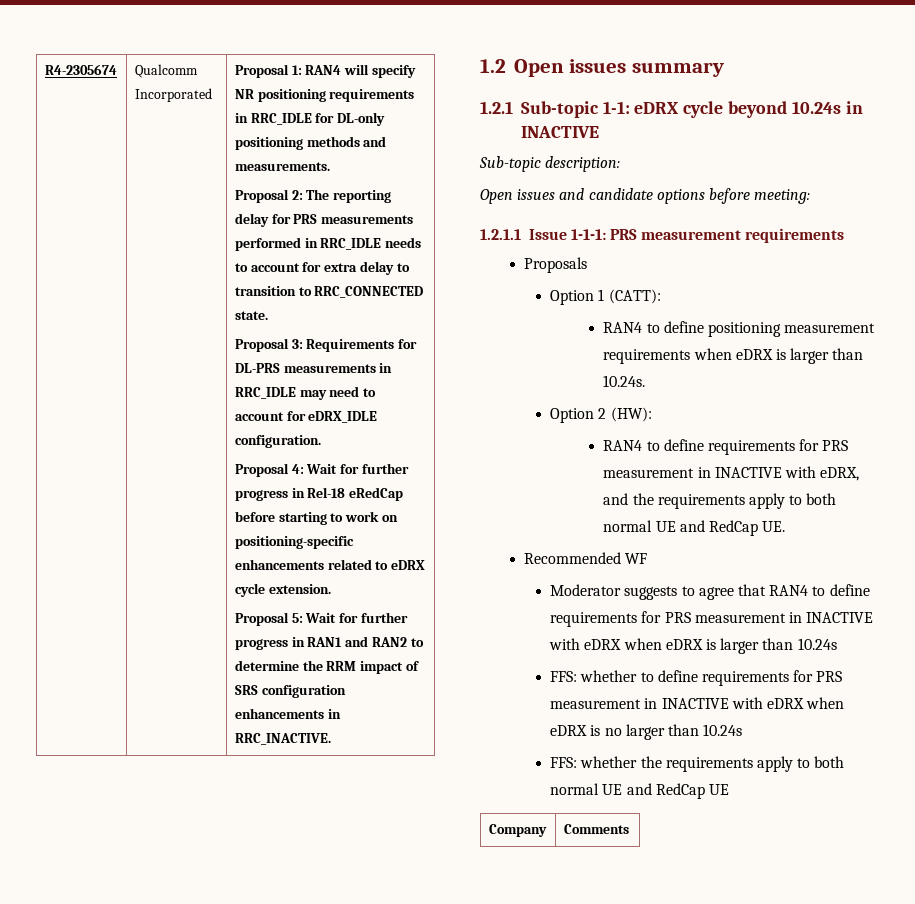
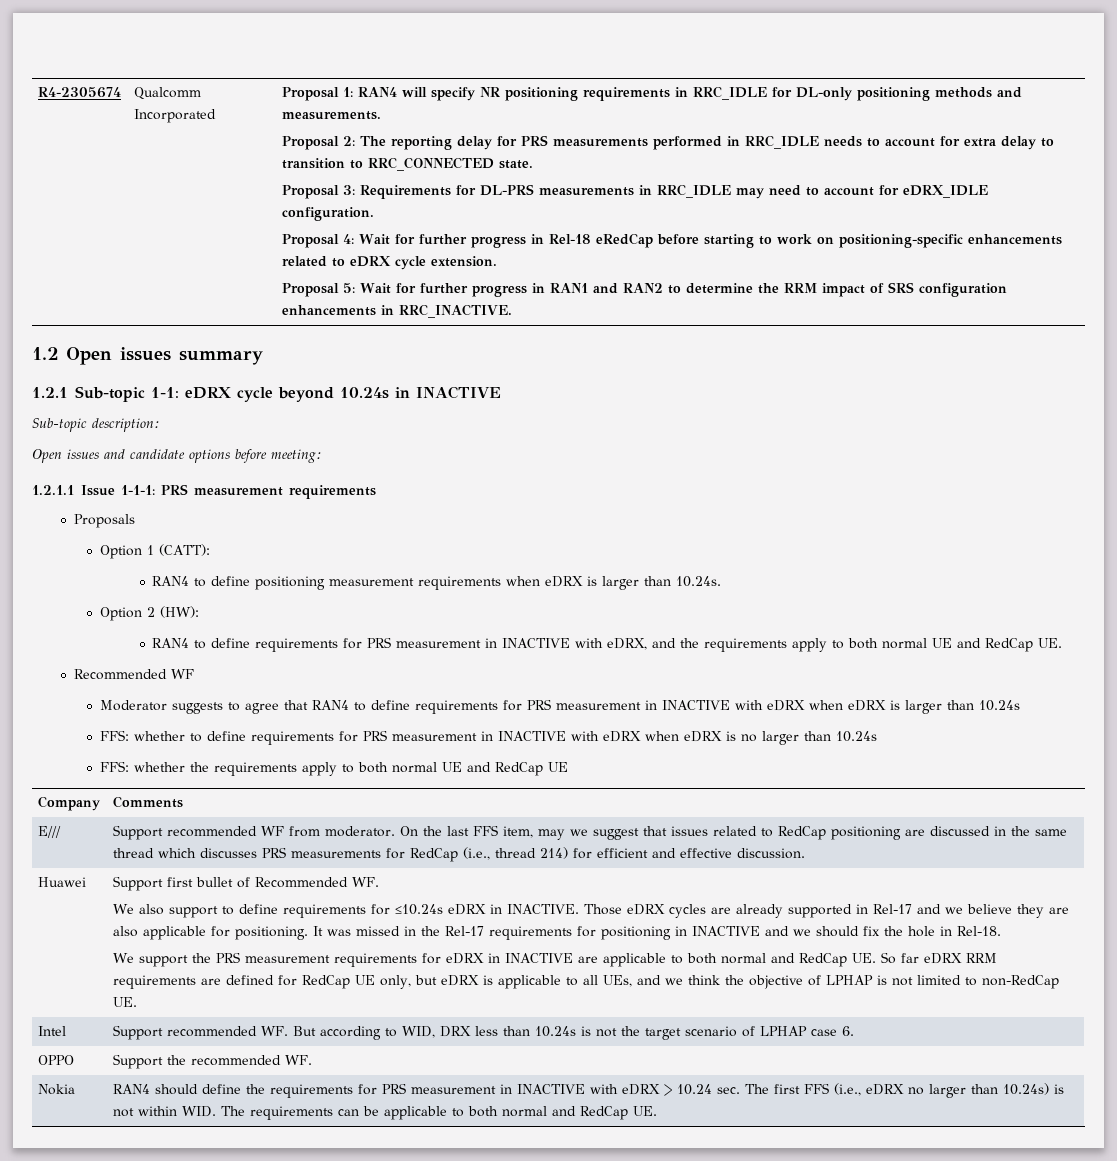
(629, 829) none -> [38,826,62,838] [113,825,1068,840] [113,847,806,862] [38,877,87,887] [113,876,380,891] [113,904,1070,918] [113,926,1002,940] [113,952,998,967] [113,975,1060,989] [113,997,138,1007] [38,1026,67,1036] [113,1025,855,1040] [38,1055,75,1065] [113,1054,313,1069] [38,1084,76,1095] [113,1083,1065,1098] [113,1106,658,1120] // E/// | Support recommended WF from moderator. On the last FFS item, may we suggest that issues related to RedCap positioning are discussed in the same thread which discusses PRS measurements for RedCap (i.e., thread 214) for efficient and effective discussion. // Huawei | Support first bullet of Recommended WF. // We also support to define requirements for ≤10.24s eDRX in INACTIVE. Those eDRX cycles are already supported in Rel-17 and we believe they are also applicable for positioning. It was missed in the Rel-17 requirements for positioning in INACTIVE and we should fix the hole in Rel-18. // We support the PRS measurement requirements for eDRX in INACTIVE are applicable to both normal and RedCap UE. So far eDRX RRM requirements are defined for RedCap UE only, but eDRX is applicable to all UEs, and we think the objective of LPHAP is not limited to non-RedCap UE. // Intel | Support recommended WF. But according to WID, DRX less than 10.24s is not the target scenario of LPHAP case 6. // OPPO | Support the recommended WF. // Nokia | RAN4 should define the requirements for PRS measurement in INACTIVE with eDRX > 10.24 sec. The first FFS (i.e., eDRX no larger than 10.24s) is not within WID. The requirements can be applicable to both normal and RedCap UE.

